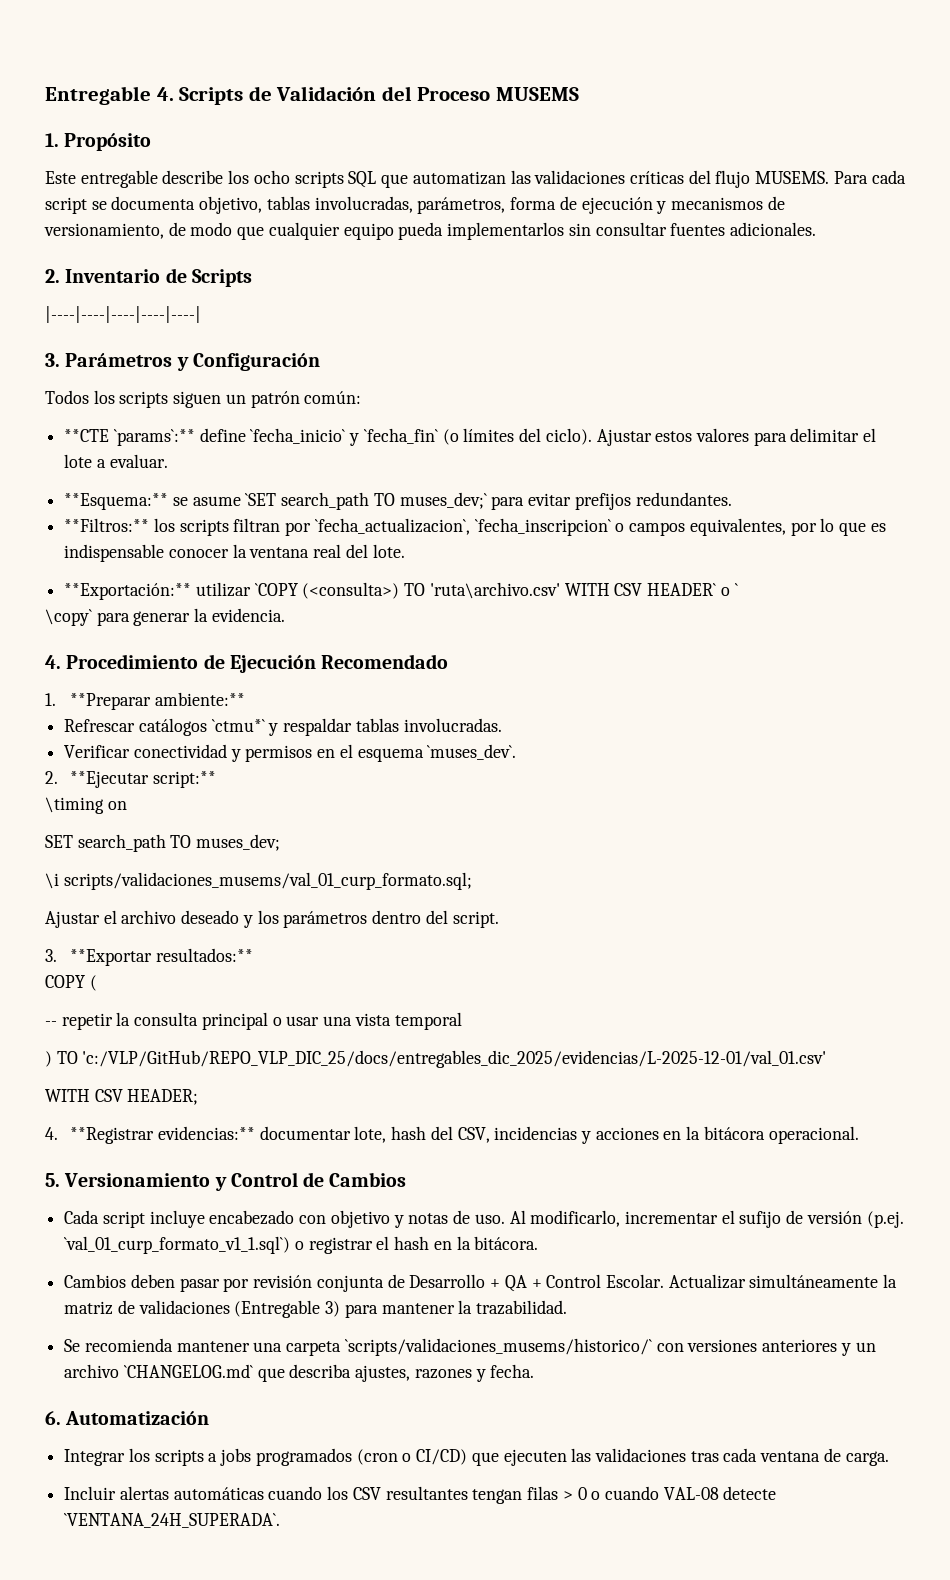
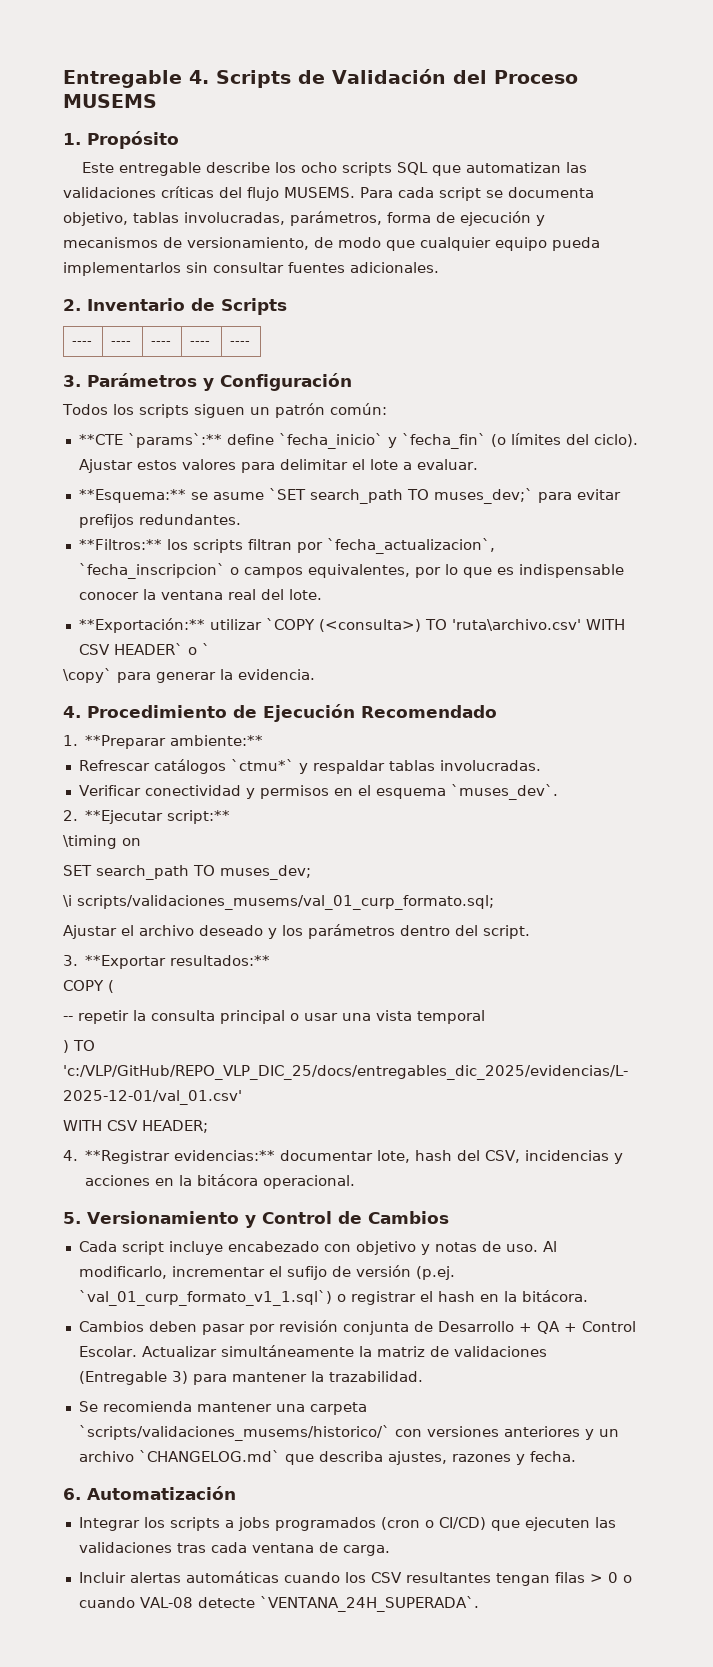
[45,306,201,323] // |----|----|----|----|----| -> [72,341,93,345] [111,341,132,345] [151,341,172,345] [190,341,211,345] [230,341,251,345] // ---- | ---- | ---- | ---- | ----

